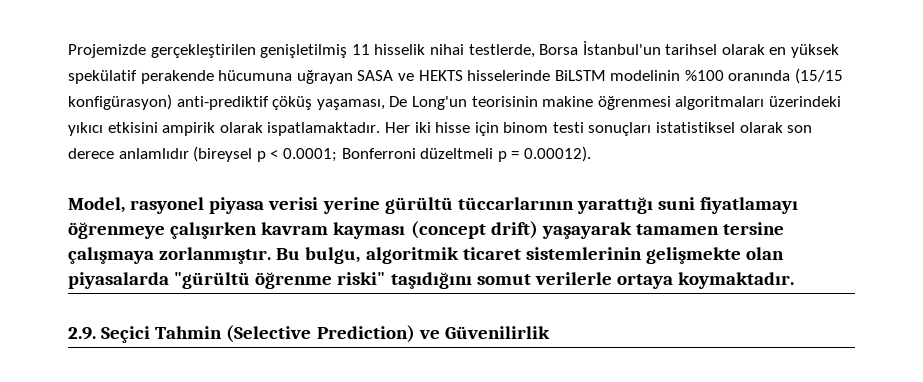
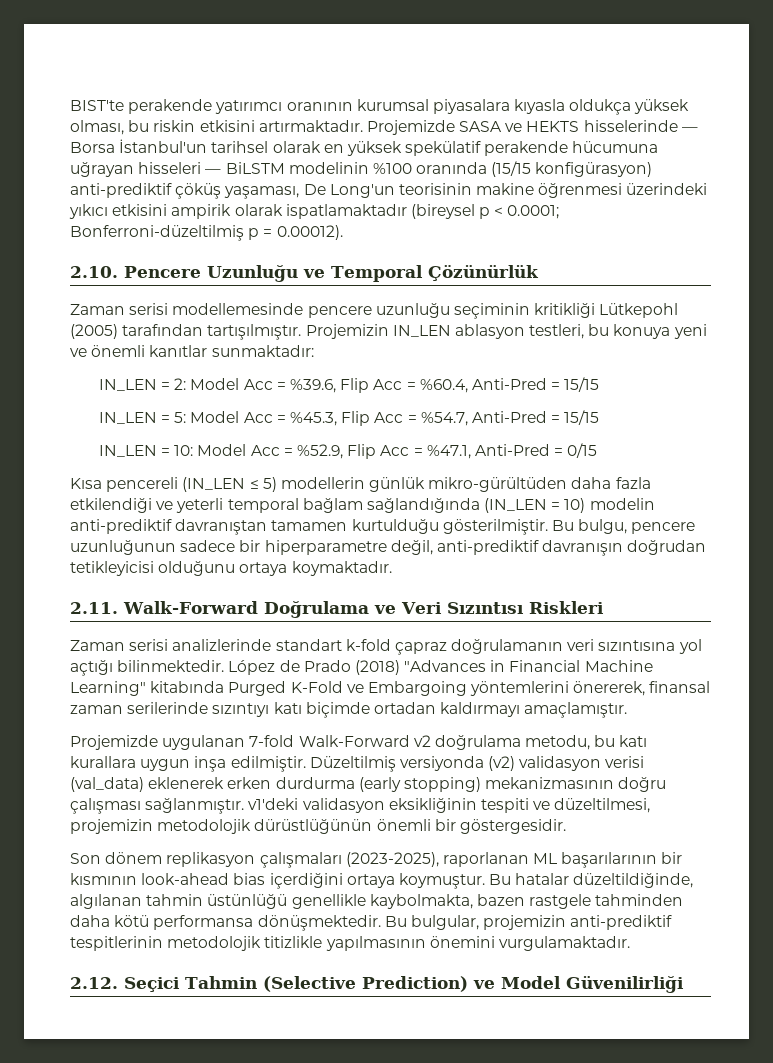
[68,44,535,58] Projemizde gerçekleştirilen genişletilmiş 11 hisselik nihai testlerde, -> [70,99,690,115] [70,120,698,135] BIST'te perakende yatırımcı oranının kurumsal piyasalara kıyasla oldukça yüksek olması, bu riskin etkisini artırmaktadır. Projemizde SASA ve HEKTS hisselerinde —
[357,70,551,81] SASA ve HEKTS hisselerinde -> [138,162,222,174] hisseleri —
[675,96,765,110] algoritmaları -> (623, 190) none
[267,122,813,136] [68,148,189,159] ispatlamaktadır. Her iki hisse için binom testi sonuçları istatistiksel olarak son derece anlamlıdır -> [285,204,407,219] ispatlamaktadır
[341,148,494,159] Bonferroni düzeltmeli -> [70,225,244,241] Bonferroni-düzeltilmiş
[68,197,799,214] [68,221,785,239] [68,247,785,264] [68,272,795,289] [68,327,96,340] Model, rasyonel piyasa verisi yerine gürültü tüccarlarının yarattığı suni fiyatlamayı öğrenmeye çalışırken kavram kayması (concept drift) yaşayarak tamamen tersine çalışmaya zorlanmıştır. Bu bulgu, algoritmik ticaret sistemlerinin gelişmekte olan piyasalarda "gürültü öğrenme riski" taşıdığını somut verilerle ortaya koymaktadır. // 2.9. -> [70,265,539,282] [70,303,679,319] [70,324,707,340] [70,345,314,357] [98,377,600,393] [98,410,600,426] [98,443,598,459] [70,477,651,492] [70,498,655,513] [70,519,696,535] [70,540,707,556] [70,561,392,576] [70,601,604,618] [70,639,702,655] [70,660,653,676] [70,681,711,696] [70,702,628,718] [70,735,648,750] [70,756,645,772] [70,777,667,792] [70,798,651,814] [70,819,566,834] [70,852,683,868] [70,873,694,889] [70,894,684,909] [70,915,673,931] [70,936,630,951] [70,977,118,989] 2.10. Pencere Uzunluğu ve Temporal Çözünürlük // Zaman serisi modellemesinde pencere uzunluğu seçiminin kritikliği Lütkepohl (2005) tarafından tartışılmıştır. Projemizin IN_LEN ablasyon testleri, bu konuya yeni ve önemli kanıtlar sunmaktadır: // IN_LEN = 2: Model Acc = %39.6, Flip Acc = %60.4, Anti-Pred = 15/15 // IN_LEN = 5: Model Acc = %45.3, Flip Acc = %54.7, Anti-Pred = 15/15 // IN_LEN = 10: Model Acc = %52.9, Flip Acc = %47.1, Anti-Pred = 0/15 // Kısa pencereli (IN_LEN ≤ 5) modellerin günlük mikro-gürültüden daha fazla etkilendiği ve yeterli temporal bağlam sağlandığında (IN_LEN = 10) modelin anti-prediktif davranıştan tamamen kurtulduğu gösterilmiştir. Bu bulgu, pencere uzunluğunun sadece bir hiperparametre değil, anti-prediktif davranışın doğrudan tetikleyicisi olduğunu ortaya koymaktadır. // 2.11. Walk-Forward Doğrulama ve Veri Sızıntısı Riskleri // Zaman serisi analizlerinde standart k-fold çapraz doğrulamanın veri sızıntısına yol açtığı bilinmektedir. López de Prado (2018) "Advances in Financial Machine Learning" kitabında Purged K-Fold ve Embargoing yöntemlerini önererek, finansal zaman serilerinde sızıntıyı katı biçimde ortadan kaldırmayı amaçlamıştır. // Projemizde uygulanan 7-fold Walk-Forward v2 doğrulama metodu, bu katı kurallara uygun inşa edilmiştir. Düzeltilmiş versiyonda (v2) validasyon verisi (val_data) eklenerek erken durdurma (early stopping) mekanizmasının doğru çalışması sağlanmıştır. v1'deki validasyon eksikliğinin tespiti ve düzeltilmesi, projemizin metodolojik dürüstlüğünün önemli bir göstergesidir. // Son dönem replikasyon çalışmaları (2023-2025), raporlanan ML başarılarının bir kısmının look-ahead bias içerdiğini ortaya koymuştur. Bu hatalar düzeltildiğinde, algılanan tahmin üstünlüğü genellikle kaybolmakta, bazen rastgele tahminden daha kötü performansa dönüşmektedir. Bu bulgular, projemizin anti-prediktif tespitlerinin metodolojik titizlikle yapılmasının önemini vurgulamaktadır. // 2.12.
[444,326,550,339] Güvenilirlik -> [500,976,684,993] Model Güvenilirliği

